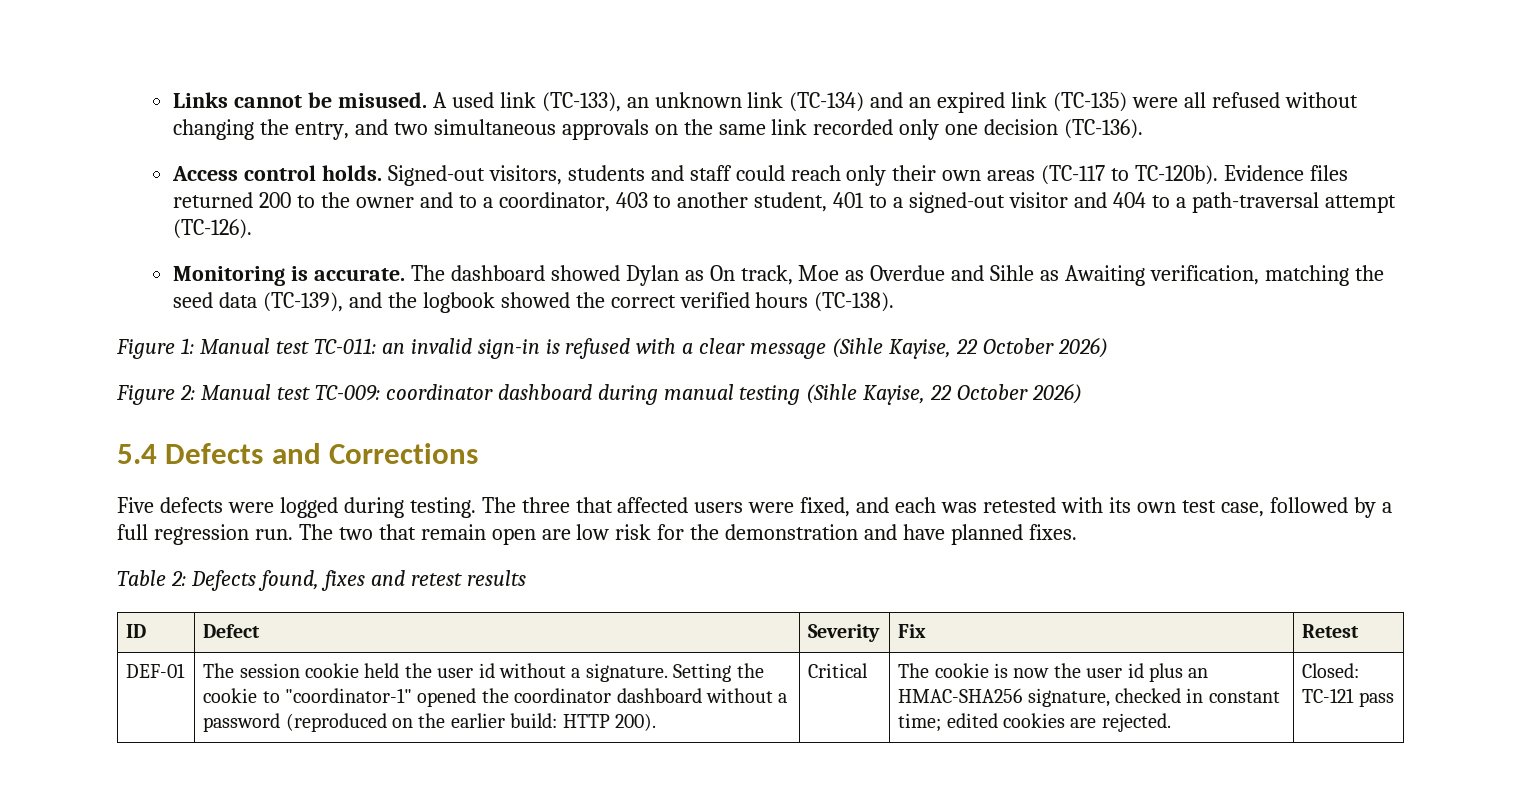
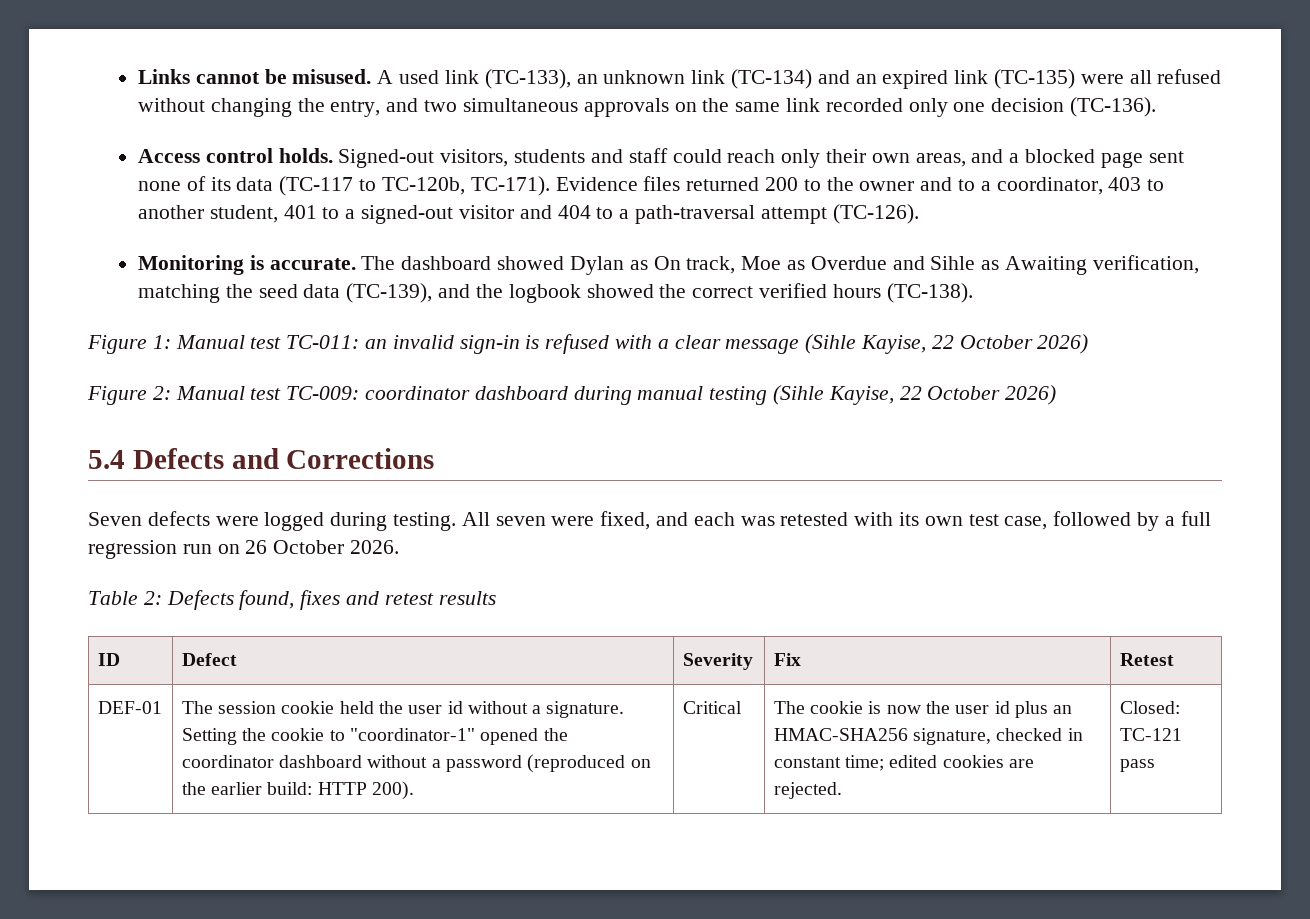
[987,165,1219,185] areas (TC-117 to TC-120b). -> [915,149,1184,168] [138,176,550,196] areas, and a blocked page sent none of its data (TC-117 to TC-120b, TC-171).
[117,497,154,513] Five -> [88,512,142,526] Seven
[481,497,744,513] The three that affected users -> [461,512,546,526] All seven
[254,524,1077,545] run. The two that remain open are low risk for the demonstration and have planned fixes. -> [182,540,400,554] run on 26 October 2026.

